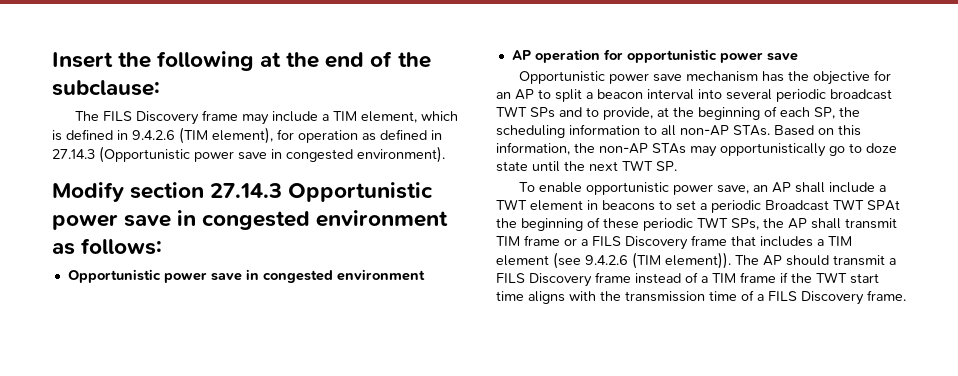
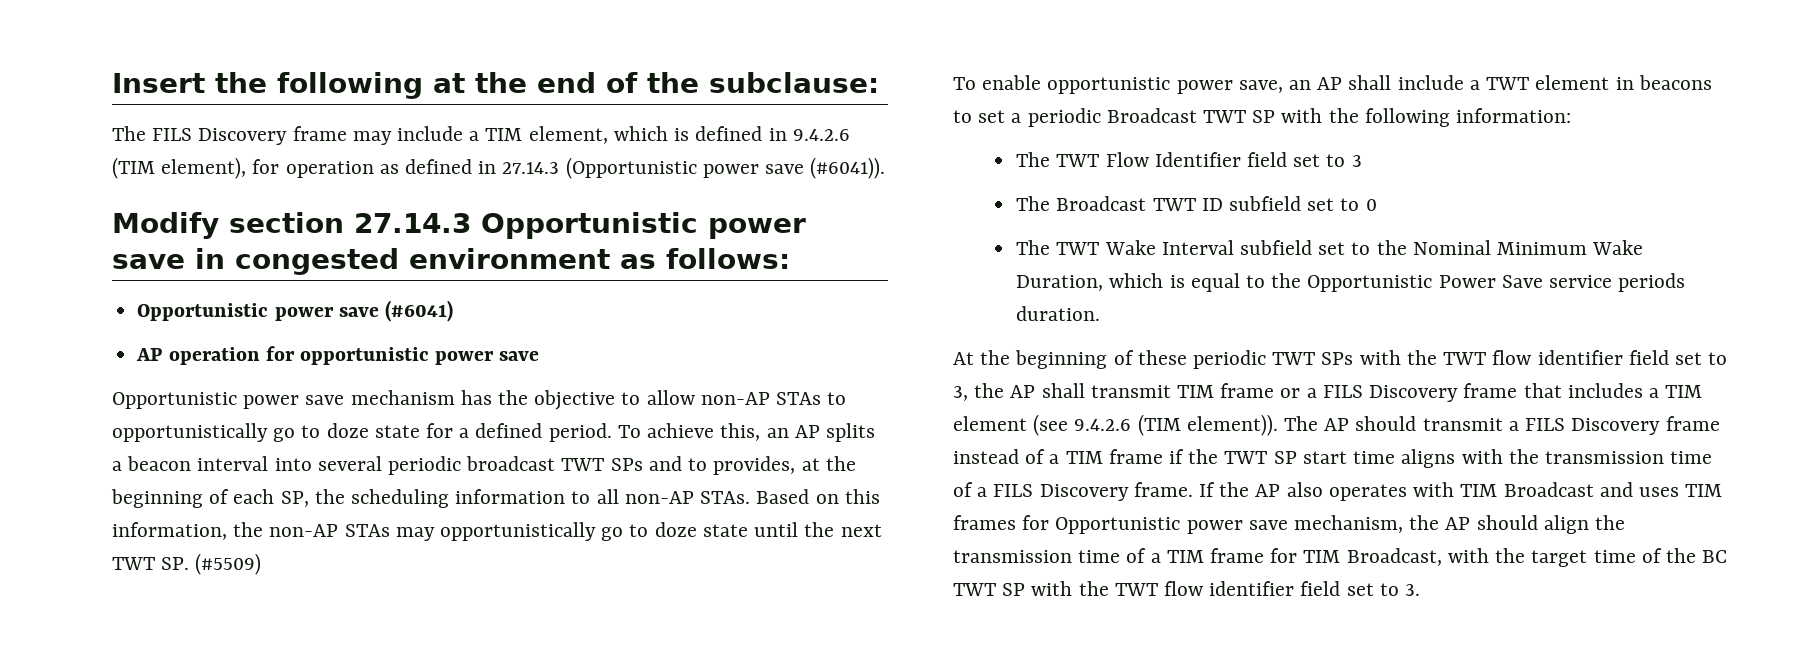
[271,146,445,163] in congested environment). -> [810,157,886,179] (#6041)).
[245,269,425,283] in congested environment -> [384,300,453,322] (#6041)
[874,70,892,81] [496,89,582,102] for an AP to split -> [621,390,847,405] [112,423,875,442] to allow non-AP STAs to opportunistically go to doze state for a defined period. To achieve this, an AP splits
[603,107,653,120] provide, -> [713,456,796,475] provides,
(677, 166) none -> [195,553,262,575] (#5509)
[867,200,900,211] SPAt -> [1252,108,1572,127] [1016,152,1362,167] [1016,196,1377,211] [1016,240,1644,255] [1016,273,1686,292] [1016,306,1101,321] [953,352,974,365] SP with the following information: // The TWT Flow Identifier field set to 3 // The Broadcast TWT ID subfield set to 0 // The TWT Wake Interval subfield set to the Nominal Minimum Wake Duration, which is equal to the Opportunistic Power Save service periods duration. // At
[731,218,759,230] SPs, -> [1321,350,1728,365] [953,386,968,401] SPs with the TWT flow identifier field set to 3,
(847, 277) none -> [1273,451,1297,464] SP
(906, 295) none -> [1199,482,1723,501] [953,515,1626,534] [953,548,1728,567] [953,581,1421,596] If the AP also operates with TIM Broadcast and uses TIM frames for Opportunistic power save mechanism, the AP should align the transmission time of a TIM frame for TIM Broadcast, with the target time of the BC TWT SP with the TWT flow identifier field set to 3.

